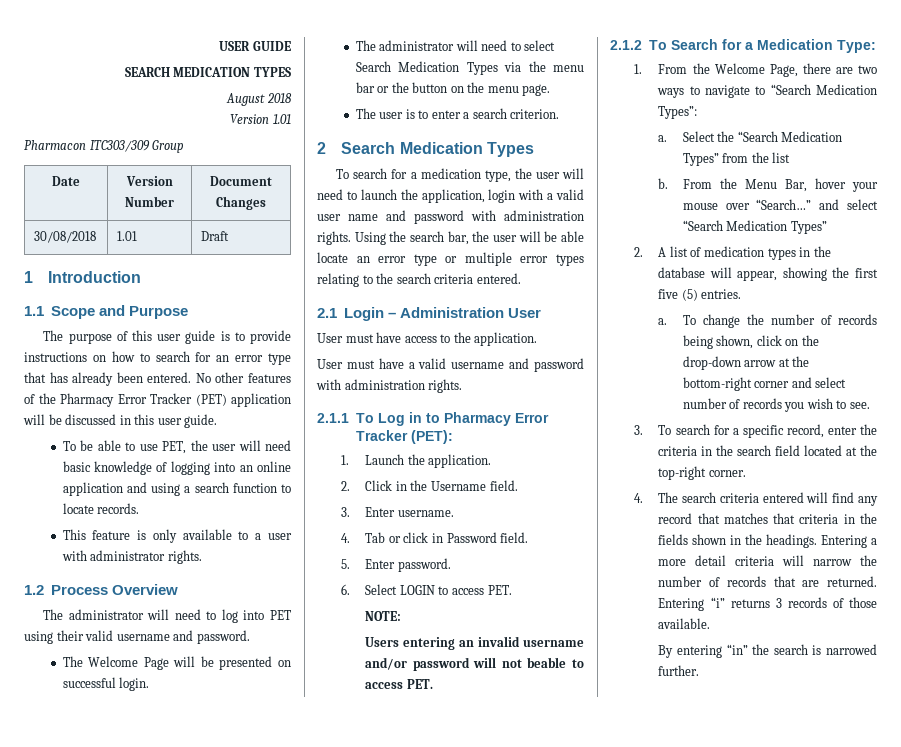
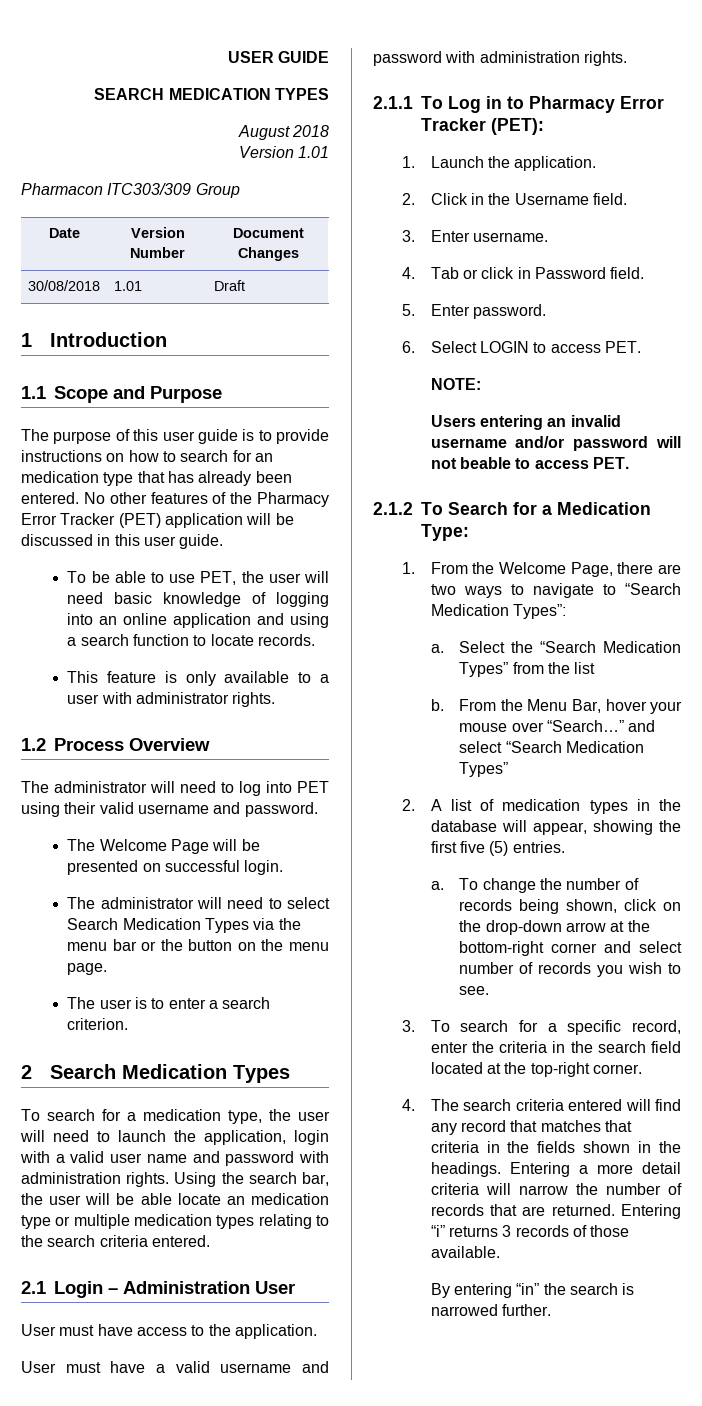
[235,355,264,362] error -> [21,471,99,483] medication
[378,256,407,263] error -> [250,1193,329,1205] medication
[520,256,549,263] error -> [134,1214,212,1226] medication

